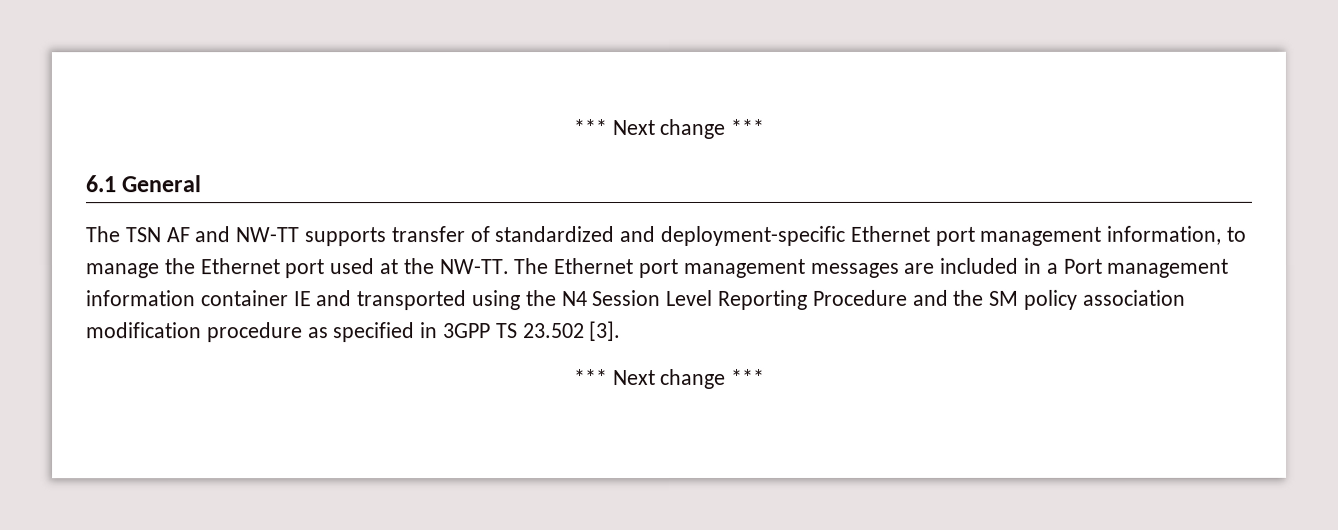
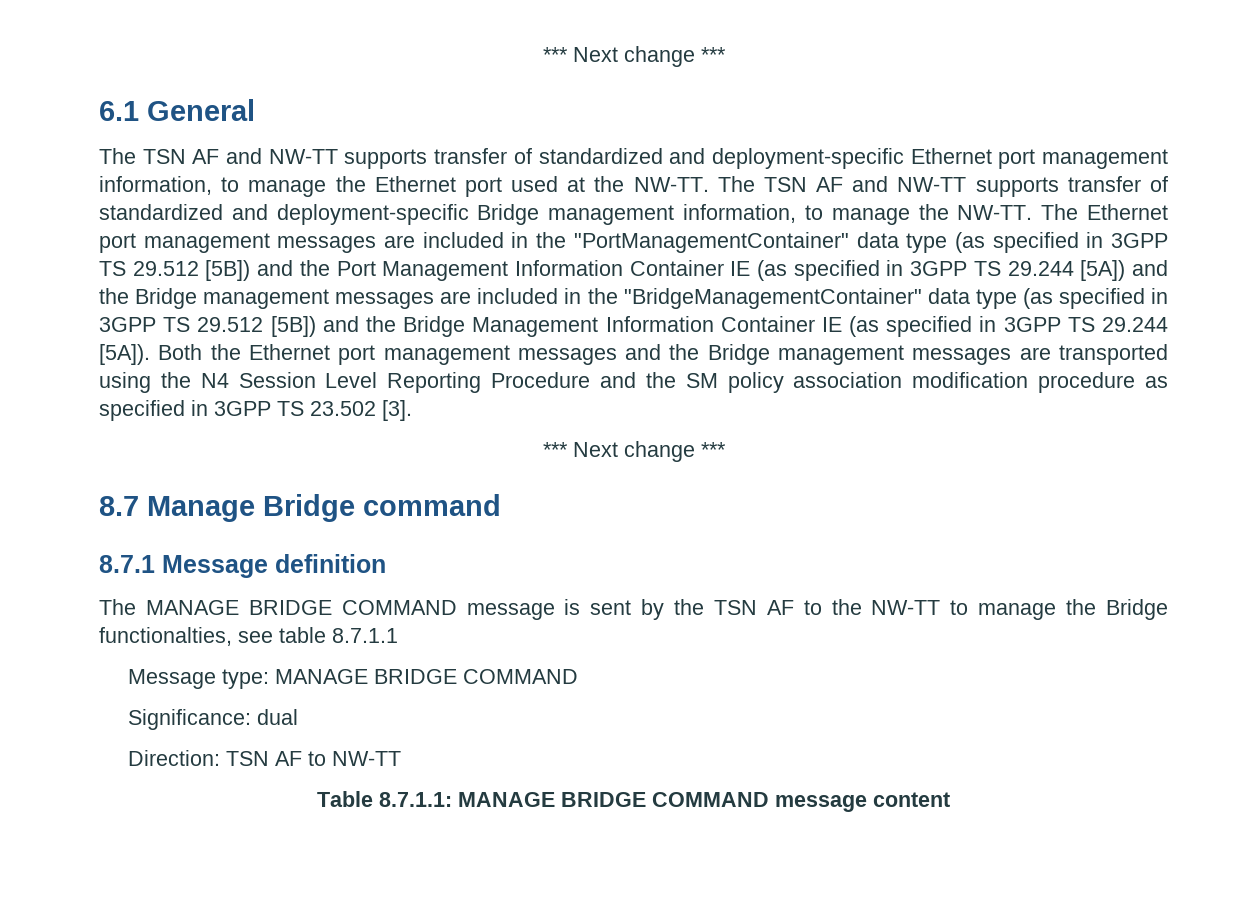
(550, 266) none -> [763,176,1168,197] [99,204,1079,225] TSN AF and NW-TT supports transfer of standardized and deployment-specific Bridge management information, to manage the NW-TT. The
[1045,258,1230,278] [86,290,353,307] a Port management information container IE and -> [536,232,1169,253] [99,260,1169,281] [99,288,1169,309] [99,316,1168,337] [99,344,1051,365] the "PortManagementContainer" data type (as specified in 3GPP TS 29.512 [5B]) and the Port Management Information Container IE (as specified in 3GPP TS 29.244 [5A]) and the Bridge management messages are included in the "BridgeManagementContainer" data type (as specified in 3GPP TS 29.512 [5B]) and the Bridge Management Information Container IE (as specified in 3GPP TS 29.244 [5A]). Both the Ethernet port management messages and the Bridge management messages are
(766, 376) none -> [99,494,501,522] [99,554,386,578] [99,599,1168,620] [99,627,398,646] [127,669,578,689] [127,709,298,730] [127,750,401,766] [317,791,950,812] // 8.7 Manage Bridge command // 8.7.1 Message definition // The MANAGE BRIDGE COMMAND message is sent by the TSN AF to the NW-TT to manage the Bridge functionalties, see table 8.7.1.1 // Message type: MANAGE BRIDGE COMMAND // Significance: dual // Direction: TSN AF to NW-TT // Table 8.7.1.1: MANAGE BRIDGE COMMAND message content

